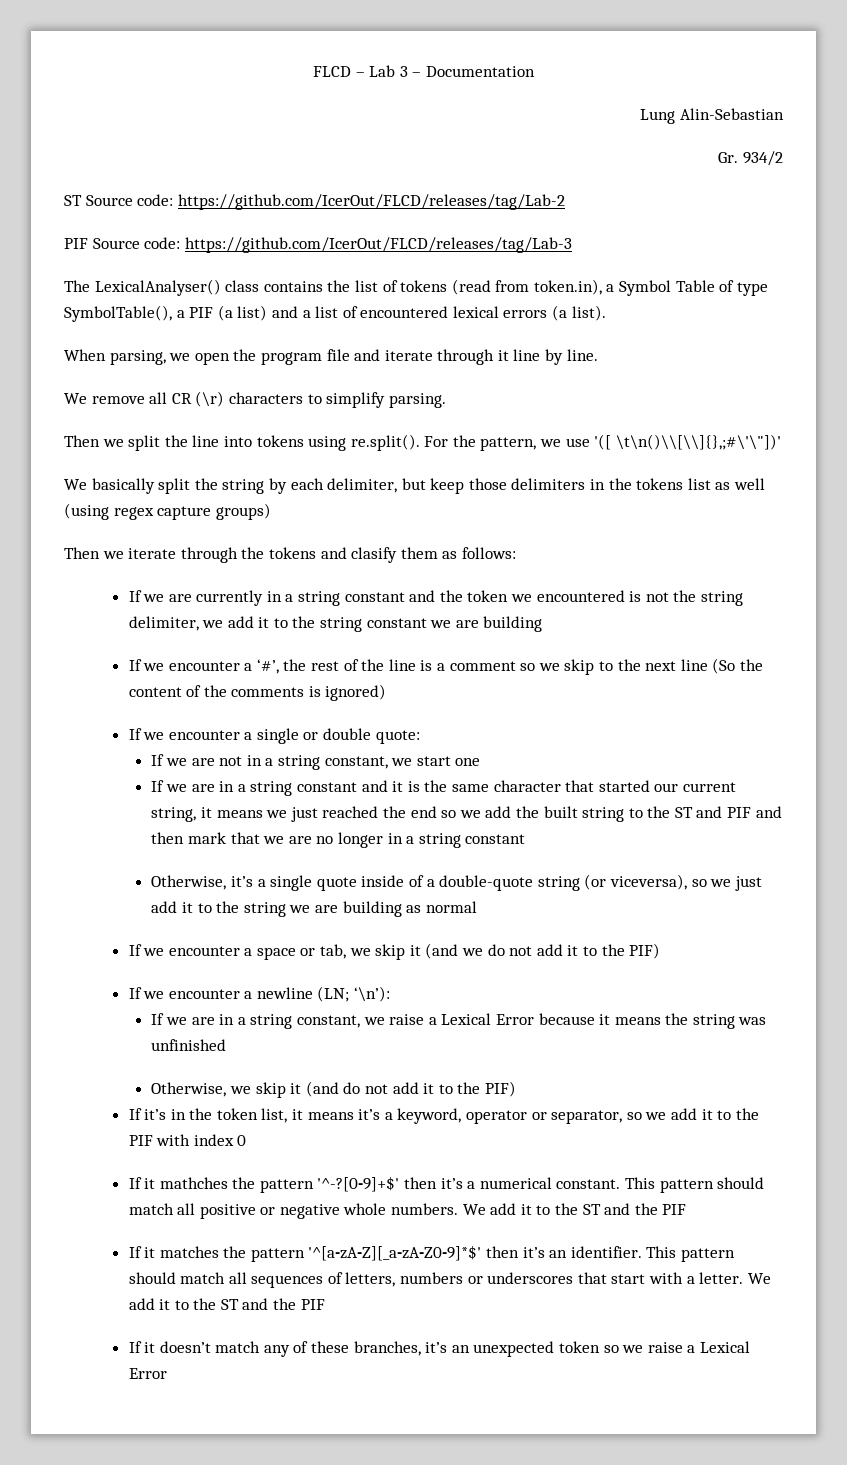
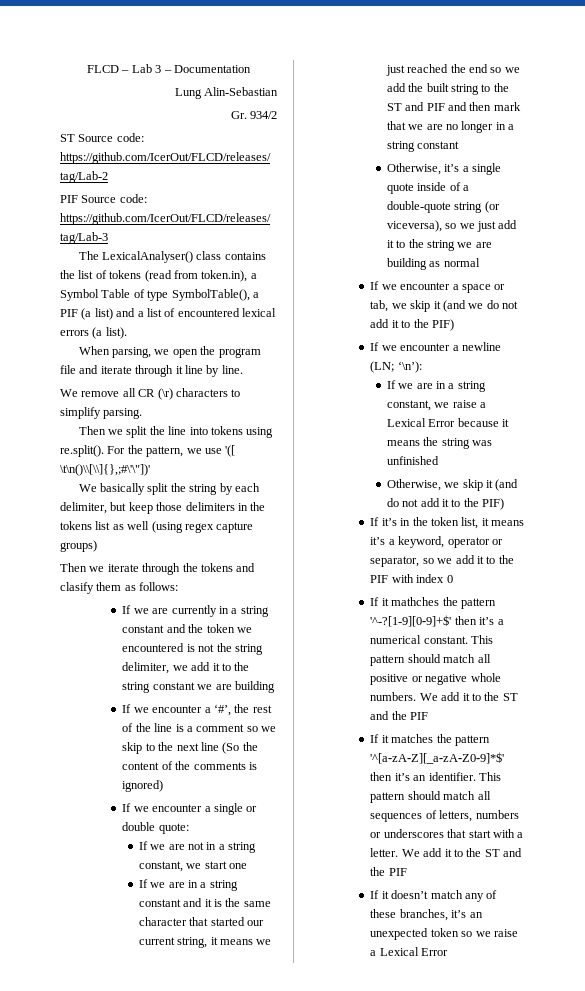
[317,1176,400,1192] '^-?[0-9]+$' -> [370,615,452,627] '^-?[1-9][0-9]+$'

